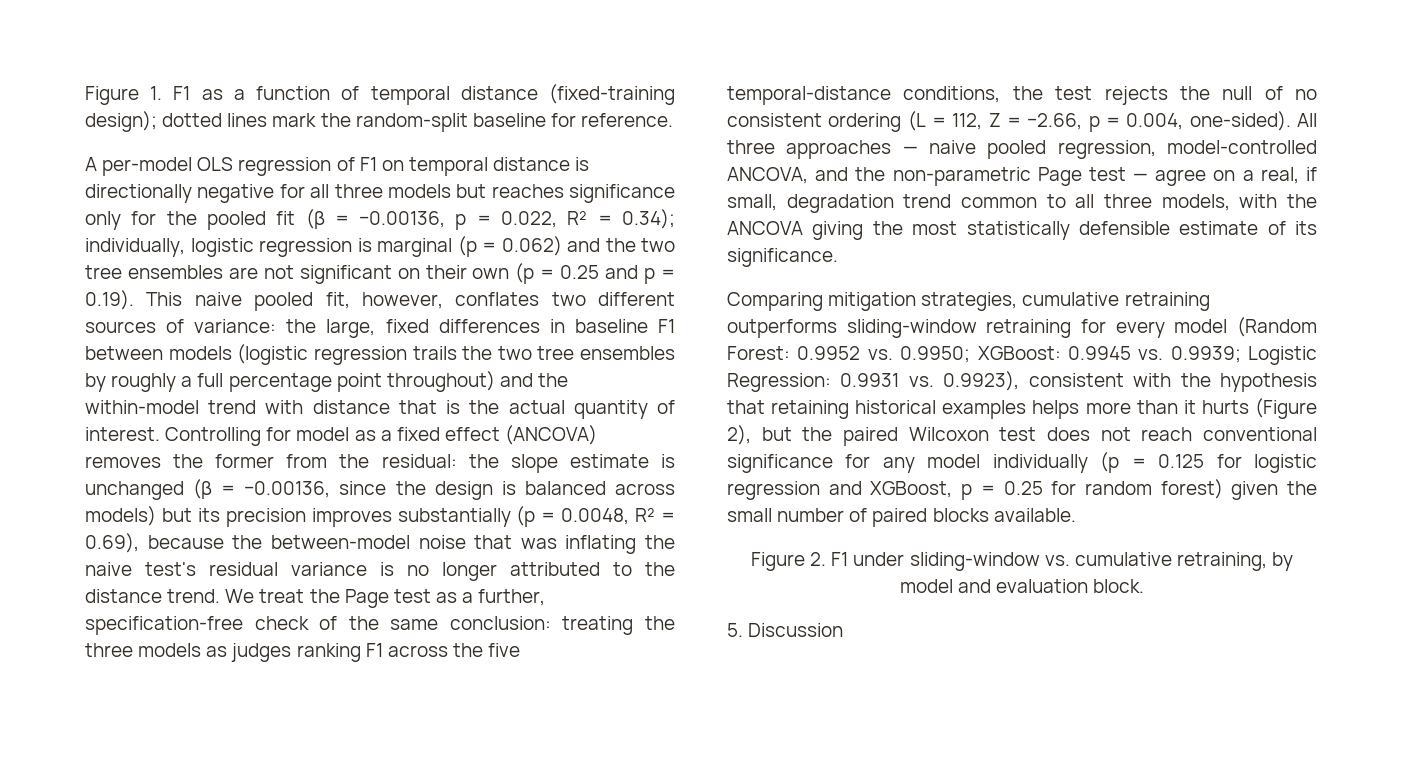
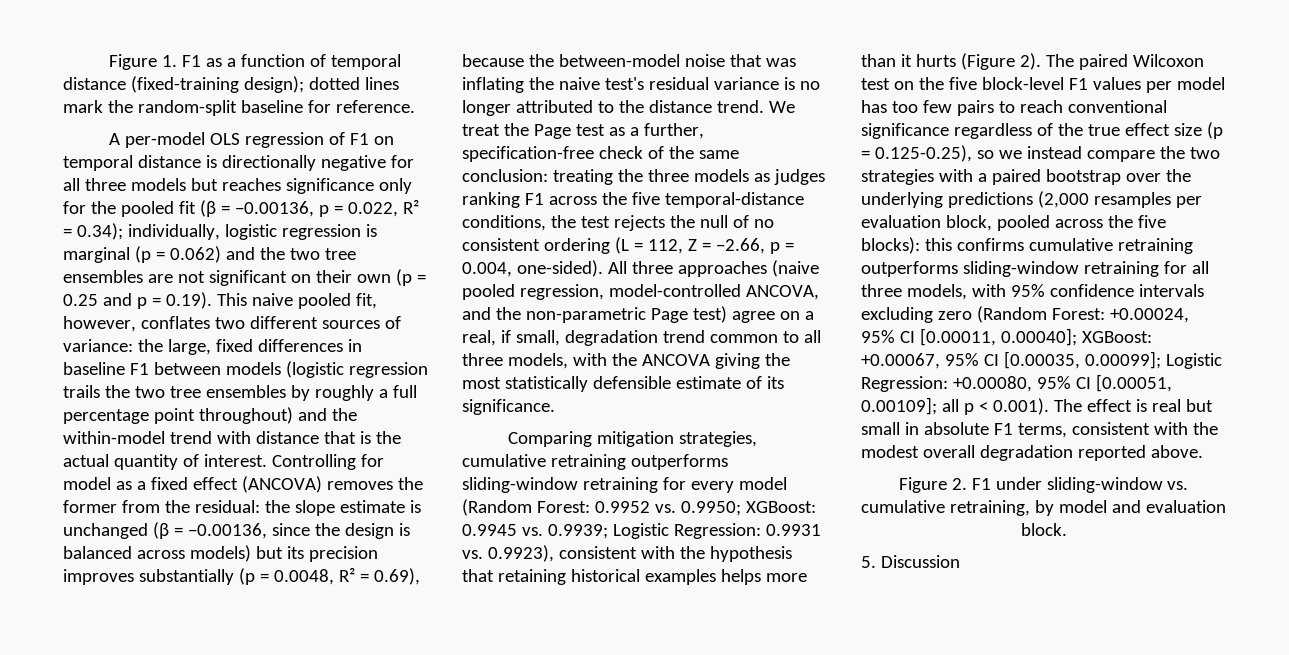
[902,140,976,154] — naive -> [771,260,819,277] (naive
[1088,167,1149,181] test — -> [692,306,727,323] test)
[727,425,1317,446] [727,452,1317,473] [727,479,1317,500] [727,508,1076,527] 2), but the paired Wilcoxon test does not reach conventional significance for any model individually (p = 0.125 for logistic regression and XGBoost, p = 0.25 for random forest) given the small number of paired blocks available. -> [1019,53,1204,70] [861,77,1225,93] [861,100,1167,116] [861,122,1223,139] [861,145,1220,162] [861,169,1191,185] [861,191,1202,208] [861,215,1166,231] [861,237,1193,254] [861,261,1209,277] [861,284,1204,300] [861,306,1189,323] [861,328,1152,346] [861,351,1222,369] [861,374,1172,392] [861,397,1213,415] [861,422,1218,438] [861,445,1203,461] 2). The paired Wilcoxon test on the five block-level F1 values per model has too few pairs to reach conventional significance regardless of the true effect size (p = 0.125-0.25), so we instead compare the two strategies with a paired bootstrap over the underlying predictions (2,000 resamples per evaluation block, pooled across the five blocks): this confirms cumulative retraining outperforms sliding-window retraining for all three models, with 95% confidence intervals excluding zero (Random Forest: +0.00024, 95% CI [0.00011, 0.00040]; XGBoost: +0.00067, 95% CI [0.00035, 0.00099]; Logistic Regression: +0.00080, 95% CI [0.00051, 0.00109]; all p < 0.001). The effect is real but small in absolute F1 terms, consistent with the modest overall degradation reported above.

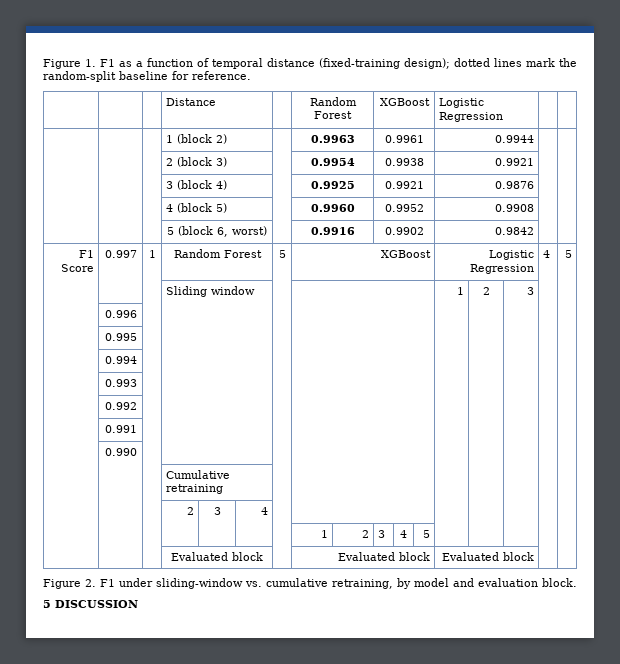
[108,132,394,148] [63,155,414,171] [63,178,412,194] [63,199,419,217] [63,223,377,240] [63,246,356,263] [63,269,426,286] [63,292,377,309] [63,316,401,332] [63,339,362,355] [63,361,428,378] [63,385,417,401] [63,407,357,424] [63,431,401,444] [63,454,384,470] [63,476,423,493] [63,500,421,516] [63,522,410,539] [63,545,378,562] [63,567,420,585] [462,54,796,67] [462,77,820,93] [462,100,795,116] [462,123,704,139] [462,146,739,162] [462,169,825,185] [462,192,804,208] [462,215,774,231] [462,237,794,254] [462,260,819,277] [462,284,819,300] [462,306,814,323] [462,330,821,346] [462,353,790,369] [462,376,784,392] [462,399,555,415] [507,431,757,447] [462,454,728,470] [462,477,787,493] [462,499,816,516] [462,523,821,539] [462,545,792,562] [462,569,807,585] [861,53,1204,70] [861,77,1225,93] [861,100,1167,116] [861,122,1223,139] [861,145,1220,162] [861,169,1191,185] [861,191,1202,208] [861,215,1166,231] [861,237,1193,254] [861,261,1209,277] [861,284,1204,300] [861,306,1189,323] [861,328,1152,346] [861,351,1222,369] [861,374,1172,392] [861,397,1213,415] [861,422,1218,438] [861,445,1203,461] // A per-model OLS regression of F1 on temporal distance is directionally negative for all three models but reaches significance only for the pooled fit (β = −0.00136, p = 0.022, R² = 0.34); individually, logistic regression is marginal (p = 0.062) and the two tree ensembles are not significant on their own (p = 0.25 and p = 0.19). This naive pooled fit, however, conflates two different sources of variance: the large, fixed differences in baseline F1 between models (logistic regression trails the two tree ensembles by roughly a full percentage point throughout) and the within-model trend with distance that is the actual quantity of interest. Controlling for model as a fixed effect (ANCOVA) removes the former from the residual: the slope estimate is unchanged (β = −0.00136, since the design is balanced across models) but its precision improves substantially (p = 0.0048, R² = 0.69), because the between-model noise that was inflating the naive test's residual variance is no longer attributed to the distance trend. We treat the Page test as a further, specification-free check of the same conclusion: treating the three models as judges ranking F1 across the five temporal-distance conditions, the test rejects the null of no consistent ordering (L = 112, Z = −2.66, p = 0.004, one-sided). All three approaches (naive pooled regression, model-controlled ANCOVA, and the non-parametric Page test) agree on a real, if small, degradation trend common to all three models, with the ANCOVA giving the most statistically defensible estimate of its significance. // Comparing mitigation strategies, cumulative retraining outperforms sliding-window retraining for every model (Random Forest: 0.9952 vs. 0.9950; XGBoost: 0.9945 vs. 0.9939; Logistic Regression: 0.9931 vs. 0.9923), consistent with the hypothesis that retaining historical examples helps more than it hurts (Figure 2). The paired Wilcoxon test on the five block-level F1 values per model has too few pairs to reach conventional significance regardless of the true effect size (p = 0.125-0.25), so we instead compare the two strategies with a paired bootstrap over the underlying predictions (2,000 resamples per evaluation block, pooled across the five blocks): this confirms cumulative retraining outperforms sliding-window retraining for all three models, with 95% confidence intervals excluding zero (Random Forest: +0.00024, 95% CI [0.00011, 0.00040]; XGBoost: +0.00067, 95% CI [0.00035, 0.00099]; Logistic Regression: +0.00080, 95% CI [0.00051, 0.00109]; all p < 0.001). The effect is real but small in absolute F1 terms, consistent with the modest overall degradation reported above. -> [166,98,217,106] [309,97,357,106] [314,111,352,119] [379,98,430,106] [439,98,485,108] [439,112,504,122] [166,134,228,144] [310,135,355,143] [384,135,424,143] [494,135,534,143] [166,157,228,167] [310,158,355,166] [384,158,424,166] [494,158,534,166] [166,180,228,190] [310,181,355,189] [384,181,424,189] [494,181,534,189] [166,203,228,213] [310,204,355,212] [384,204,424,212] [494,204,534,212] [167,226,267,237] [310,227,355,235] [384,227,424,235] [494,227,534,235] [78,250,94,258] [60,264,94,272] [104,250,137,258] [148,250,156,258] [173,249,262,258] [278,250,286,258] [380,250,431,258] [488,250,534,260] [469,264,534,274] [543,250,551,258] [564,250,572,258] [166,286,256,297] [456,287,464,295] [482,287,490,295] [526,287,534,295] [104,310,137,318] [104,333,137,341] [104,356,137,364] [104,379,137,387] [104,402,137,410] [104,425,137,433] [104,448,137,456] [166,470,231,479] [166,484,224,494] [186,507,194,515] [213,507,221,515] [260,507,268,515] [320,530,328,538] [361,530,369,538] [378,530,386,538] [400,530,407,538] [422,530,430,538] [171,552,263,561] [337,552,430,561] [441,552,534,561] // | | | Distance | | Random Forest | XGBoost | Logistic Regression | | // | | | 1 (block 2) | | 0.9963 | 0.9961 | 0.9944 | | // | | | 2 (block 3) | | 0.9954 | 0.9938 | 0.9921 | | // | | | 3 (block 4) | | 0.9925 | 0.9921 | 0.9876 | | // | | | 4 (block 5) | | 0.9960 | 0.9952 | 0.9908 | | // | | | 5 (block 6, worst) | | 0.9916 | 0.9902 | 0.9842 | | // F1 Score | 0.997 | 1 | Random Forest | 5 | XGBoost | Logistic Regression | 4 | 5 // | | | Sliding window | | | 1 | 2 | 3 | | // | 0.996 | | | | | | | | | // | 0.995 | | | | | | | | | // | 0.994 | | | | | | | | | // | 0.993 | | | | | | | | | // | 0.992 | | | | | | | | | // | 0.991 | | | | | | | | | // | 0.990 | | | | | | | | | // | | | Cumulative retraining | | | | | | | // | | | 2 | 3 | 4 | | | | | | | // | | | | | | | 1 | 2 | 3 | 4 | 5 | | | | | // | | | Evaluated block | | Evaluated block | Evaluated block | |
[861,555,960,568] 5. Discussion -> [43,600,138,608] 5 DISCUSSION

